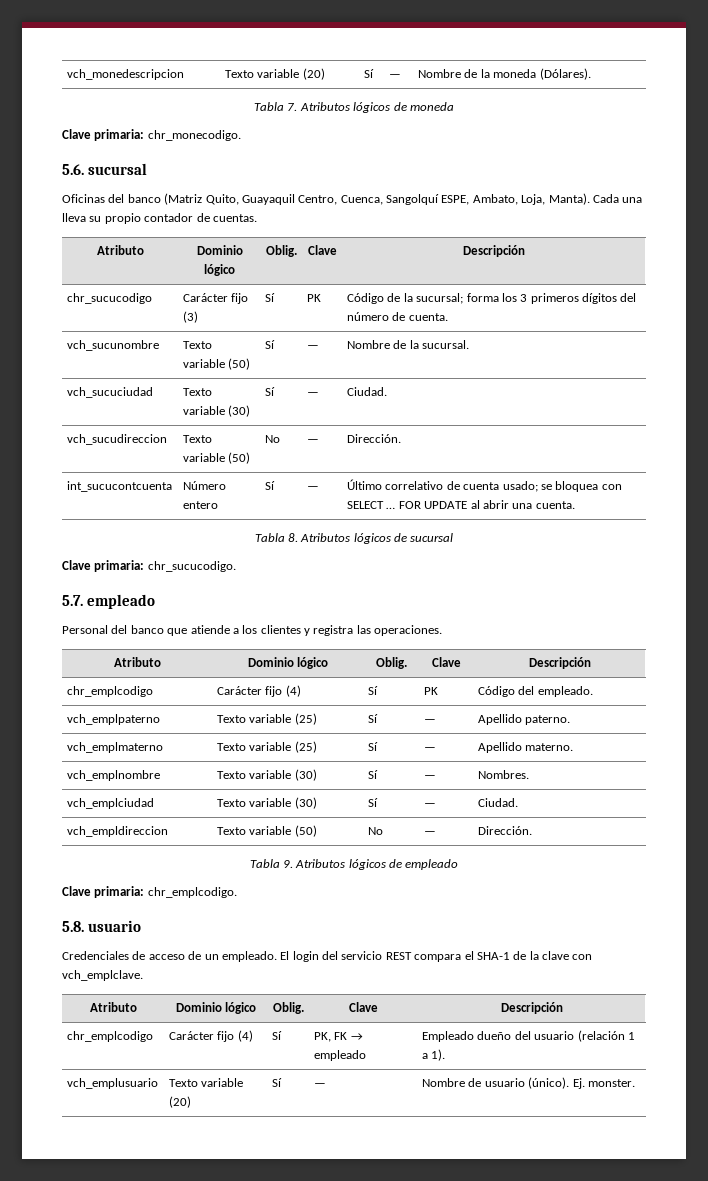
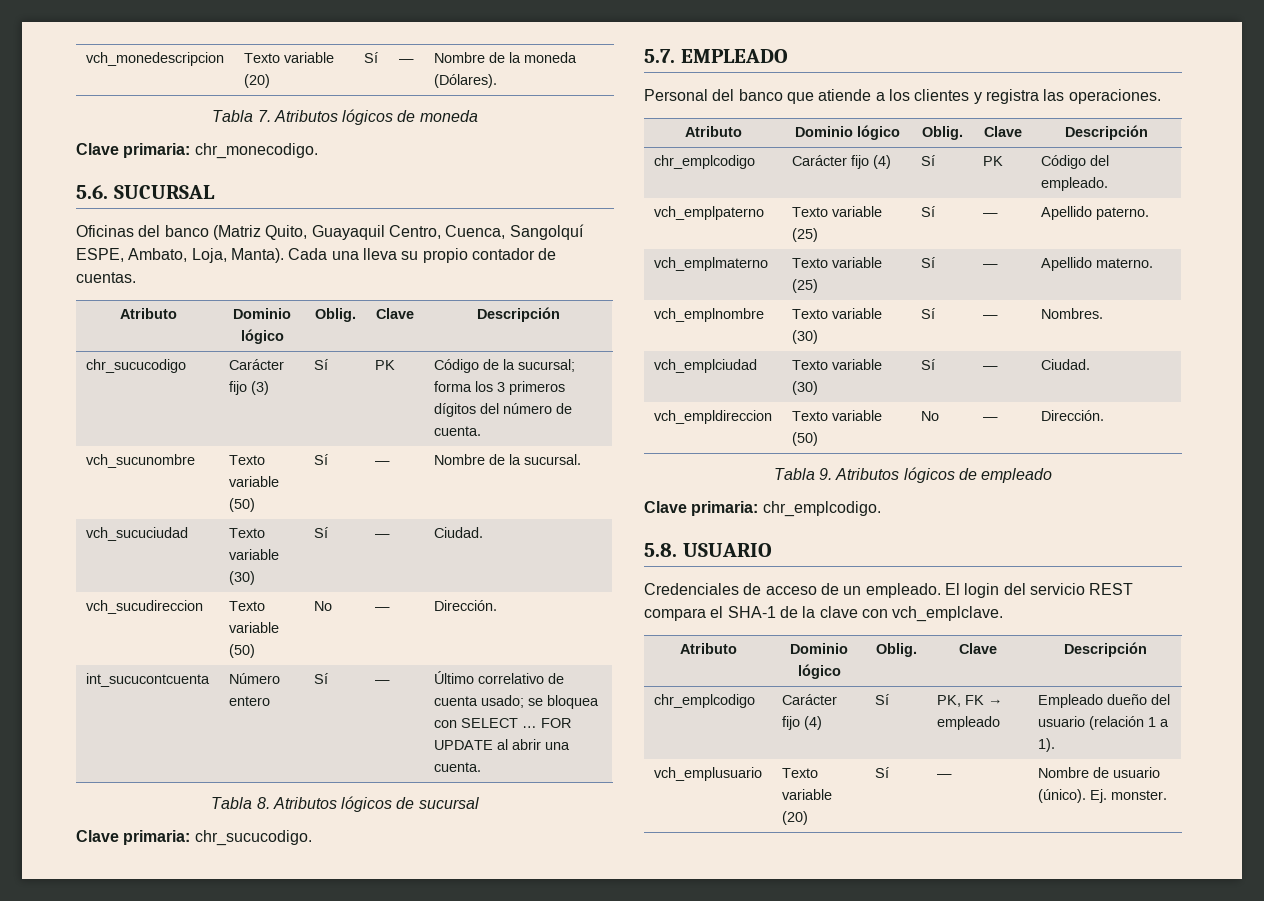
[88,163,148,175] sucursal -> [113,185,215,199] SUCURSAL
[87,594,156,609] empleado -> [680,49,788,63] EMPLEADO
[88,920,142,932] usuario -> [682,543,772,557] USUARIO

